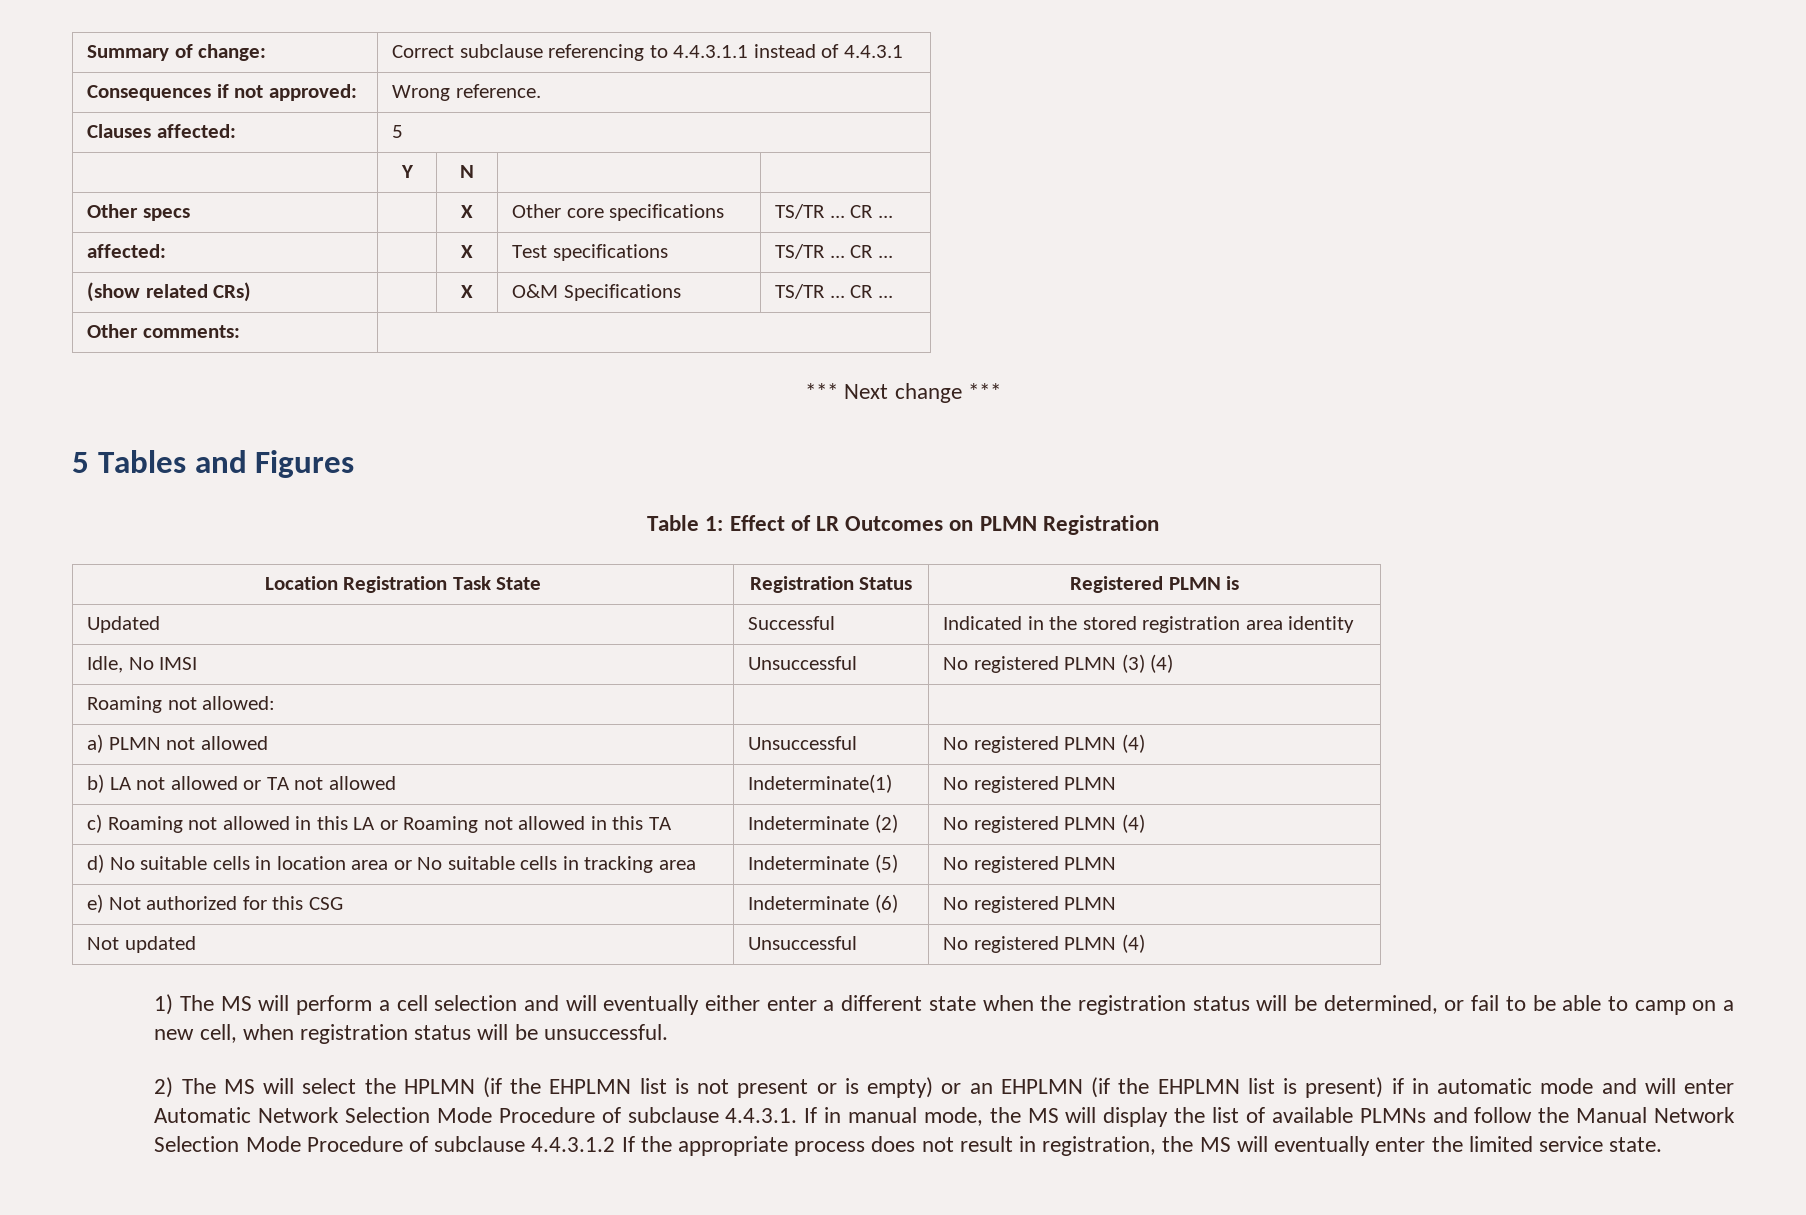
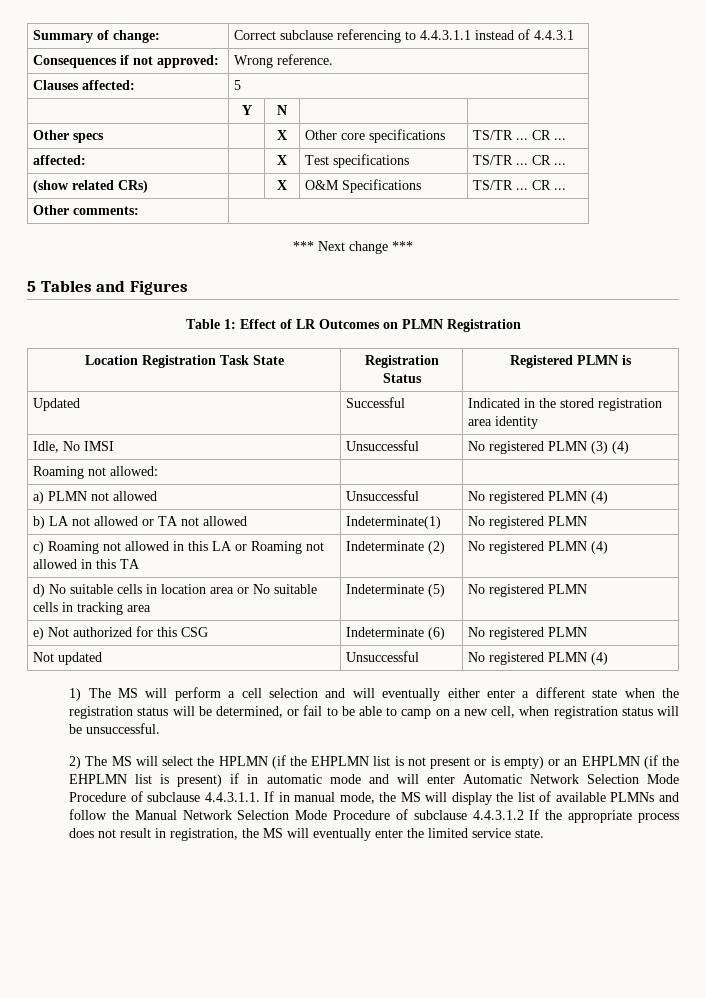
[725,1108,798,1123] 4.4.3.1. -> [204,792,260,802] 4.4.3.1.1.

